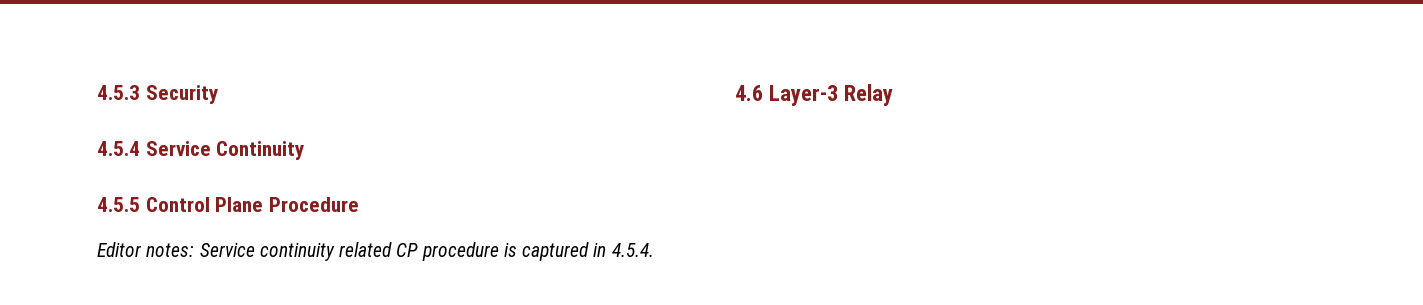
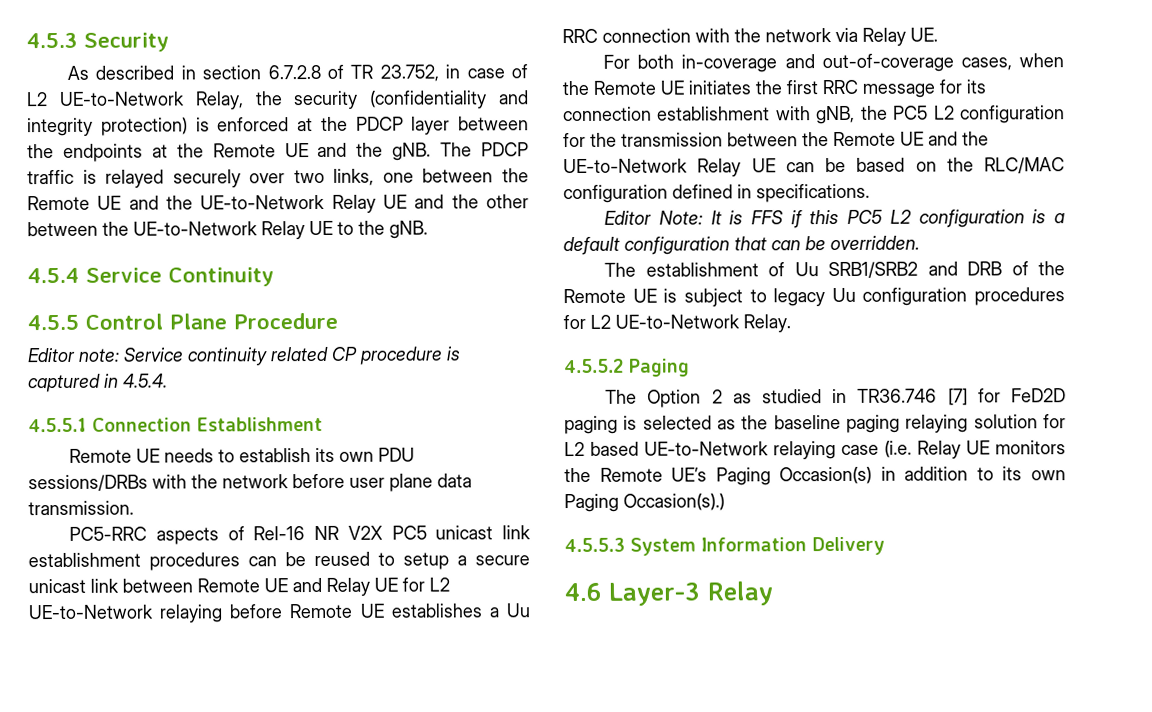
(218, 94) none -> [67,64,529,82] [26,90,529,110] [27,116,529,137] [27,142,529,162] [27,168,529,188] [27,194,529,213] [27,220,428,240] // As described in section 6.7.2.8 of TR 23.752, in case of L2 UE-to-Network Relay, the security (confidentiality and integrity protection) is enforced at the PDCP layer between the endpoints at the Remote UE and the gNB. The PDCP traffic is relayed securely over two links, one between the Remote UE and the UE-to-Network Relay UE and the other between the UE-to-Network Relay UE to the gNB.
[146,243,195,257] notes: -> [78,348,120,362] note:
(654, 250) none -> [28,416,323,433] [69,447,416,463] [28,473,472,492] [28,500,134,516] [69,525,531,545] [28,551,530,571] [28,577,450,596] [28,603,532,623] [562,27,938,46] [603,53,1064,73] [562,79,986,98] [563,105,1065,125] [563,131,989,148] [563,157,1065,177] [563,183,870,204] [604,209,1065,229] [563,235,920,256] [604,261,1065,279] [563,287,1065,307] [563,314,791,333] [564,358,690,377] [605,388,1066,408] [564,414,1066,435] [564,440,1066,460] [564,466,1066,486] [564,493,725,513] [564,536,885,556] // 4.5.5.1 Connection Establishment // Remote UE needs to establish its own PDU sessions/DRBs with the network before user plane data transmission. // PC5-RRC aspects of Rel-16 NR V2X PC5 unicast link establishment procedures can be reused to setup a secure unicast link between Remote UE and Relay UE for L2 UE-to-Network relaying before Remote UE establishes a Uu RRC connection with the network via Relay UE. // For both in-coverage and out-of-coverage cases, when the Remote UE initiates the first RRC message for its connection establishment with gNB, the PC5 L2 configuration for the transmission between the Remote UE and the UE-to-Network Relay UE can be based on the RLC/MAC configuration defined in specifications. // Editor Note: It is FFS if this PC5 L2 configuration is a default configuration that can be overridden. // The establishment of Uu SRB1/SRB2 and DRB of the Remote UE is subject to legacy Uu configuration procedures for L2 UE-to-Network Relay. // 4.5.5.2 Paging // The Option 2 as studied in TR36.746 [7] for FeD2D paging is selected as the baseline paging relaying solution for L2 based UE-to-Network relaying case (i.e. Relay UE monitors the Remote UE’s Paging Occasion(s) in addition to its own Paging Occasion(s).) // 4.5.5.3 System Information Delivery

